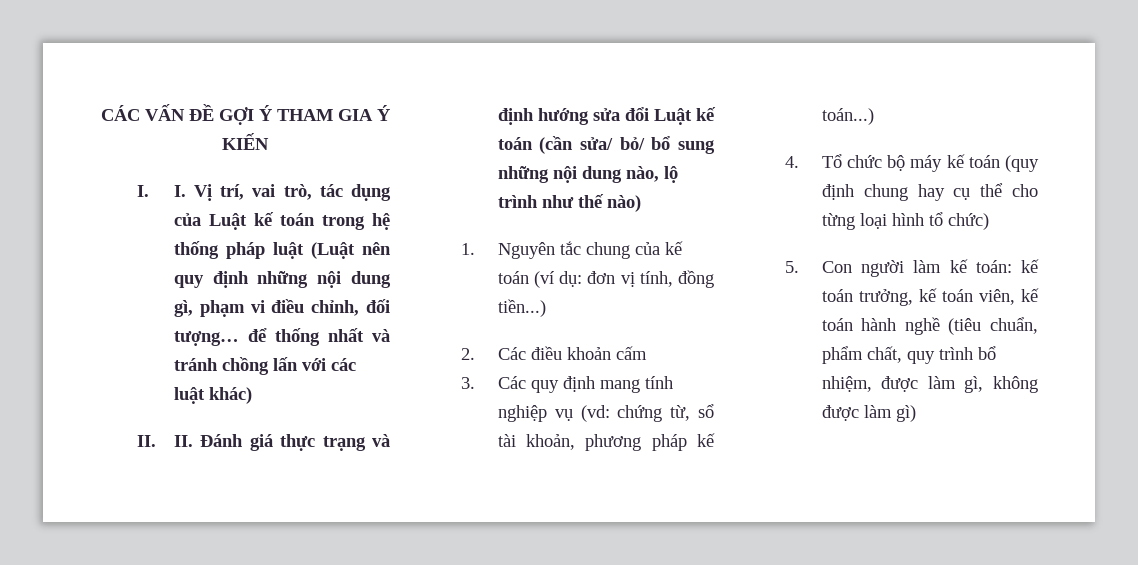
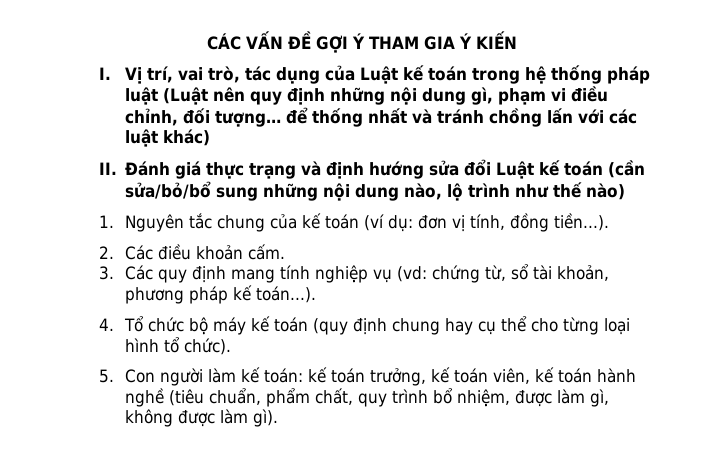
[173,185,186,197] I. -> (111, 73) none
[173,435,193,447] II. -> (117, 168) none
[580,136,671,150] sửa/ bỏ/ bổ -> [125,181,212,199] sửa/bỏ/bổ
[497,299,546,317] tiền...) -> [554,213,610,231] tiền...).
[615,346,647,360] cấm -> [248,244,286,260] cấm.
[821,108,874,125] toán...) -> [256,286,317,303] toán...).
[947,213,989,230] chức) -> [184,338,232,355] chức).
[895,405,916,422] gì) -> [253,409,279,427] gì).

